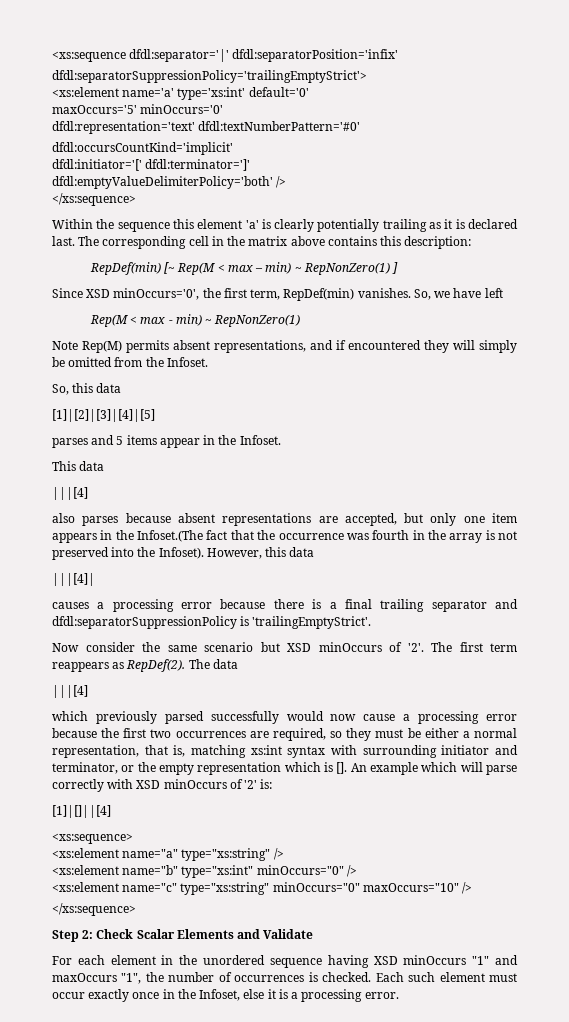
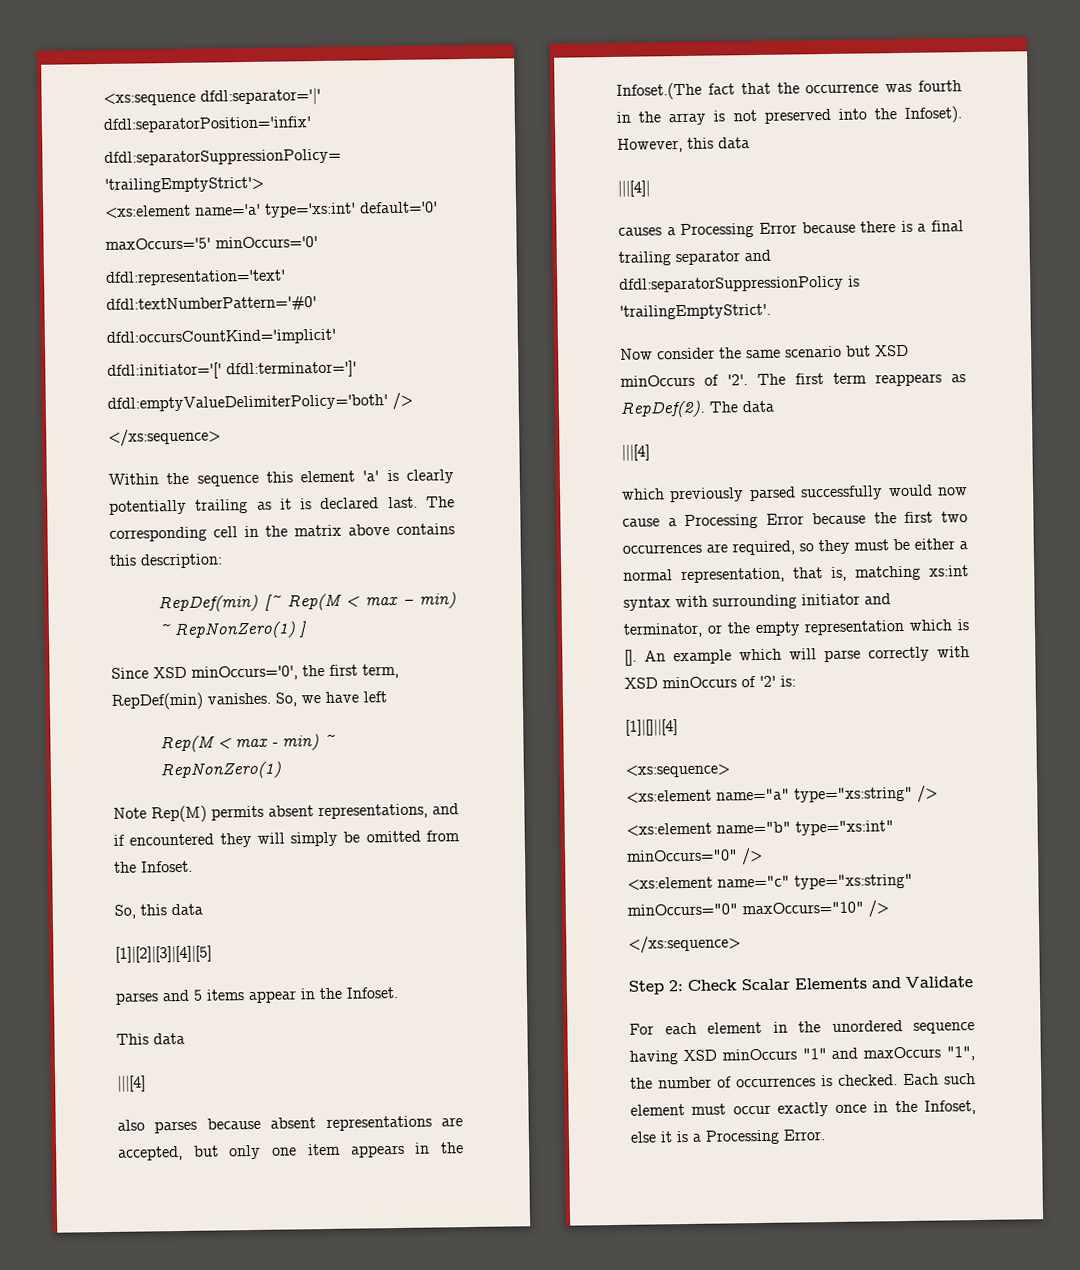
[112,599,213,612] processing error -> [680,222,797,239] Processing Error
[418,711,518,724] processing error -> [684,513,805,529] Processing Error
[301,989,399,1002] processing error. -> [705,1129,825,1145] Processing Error.

